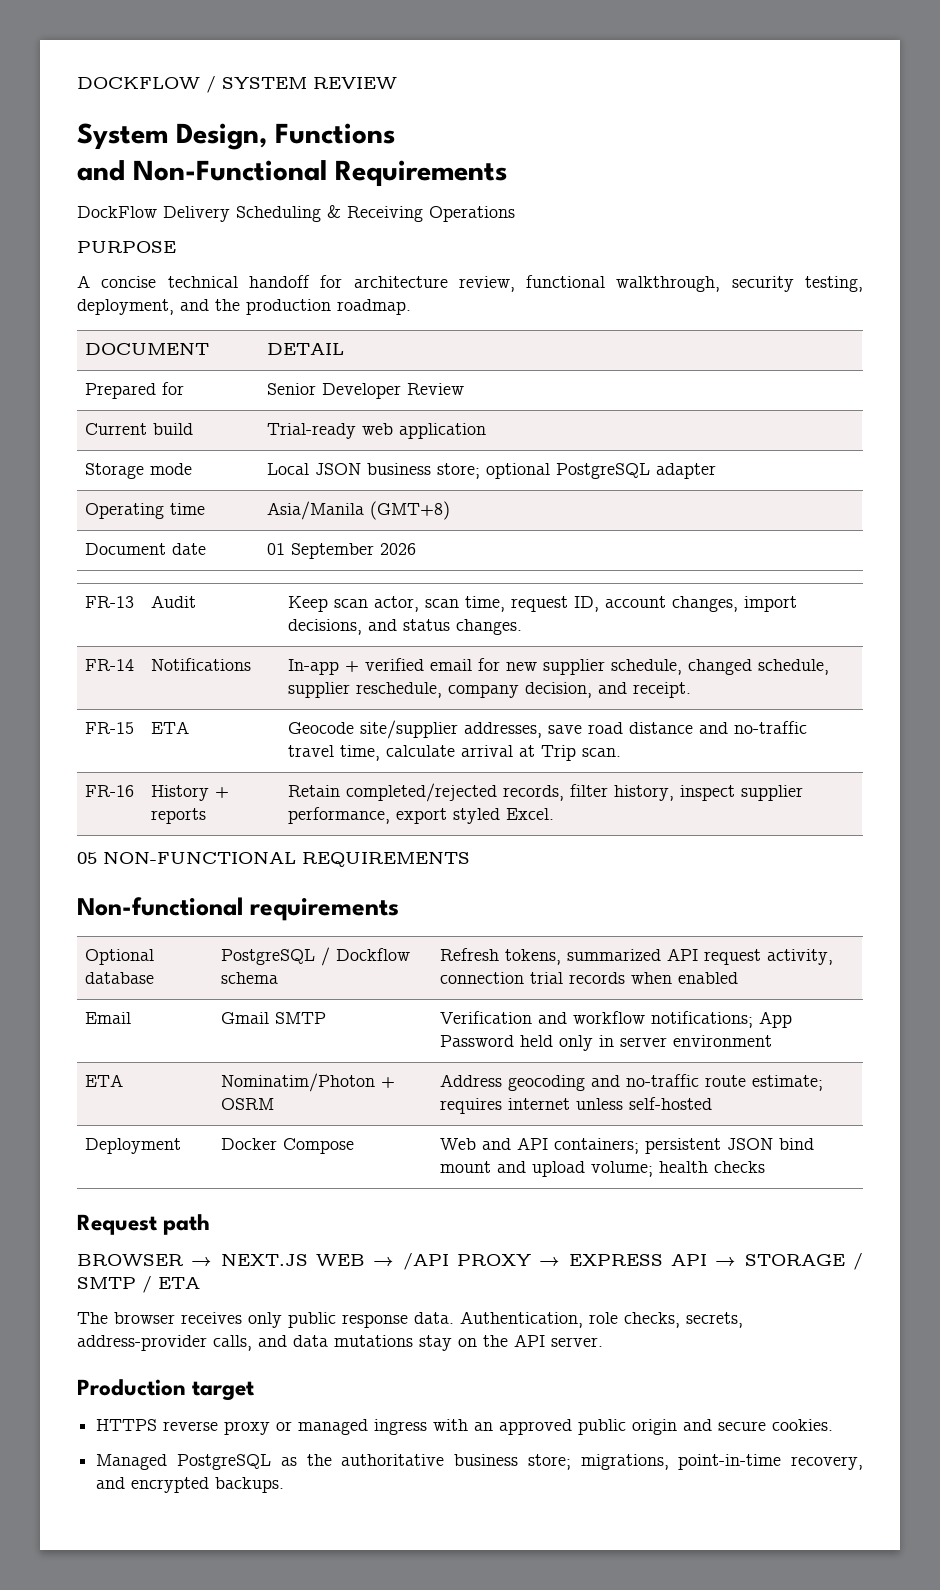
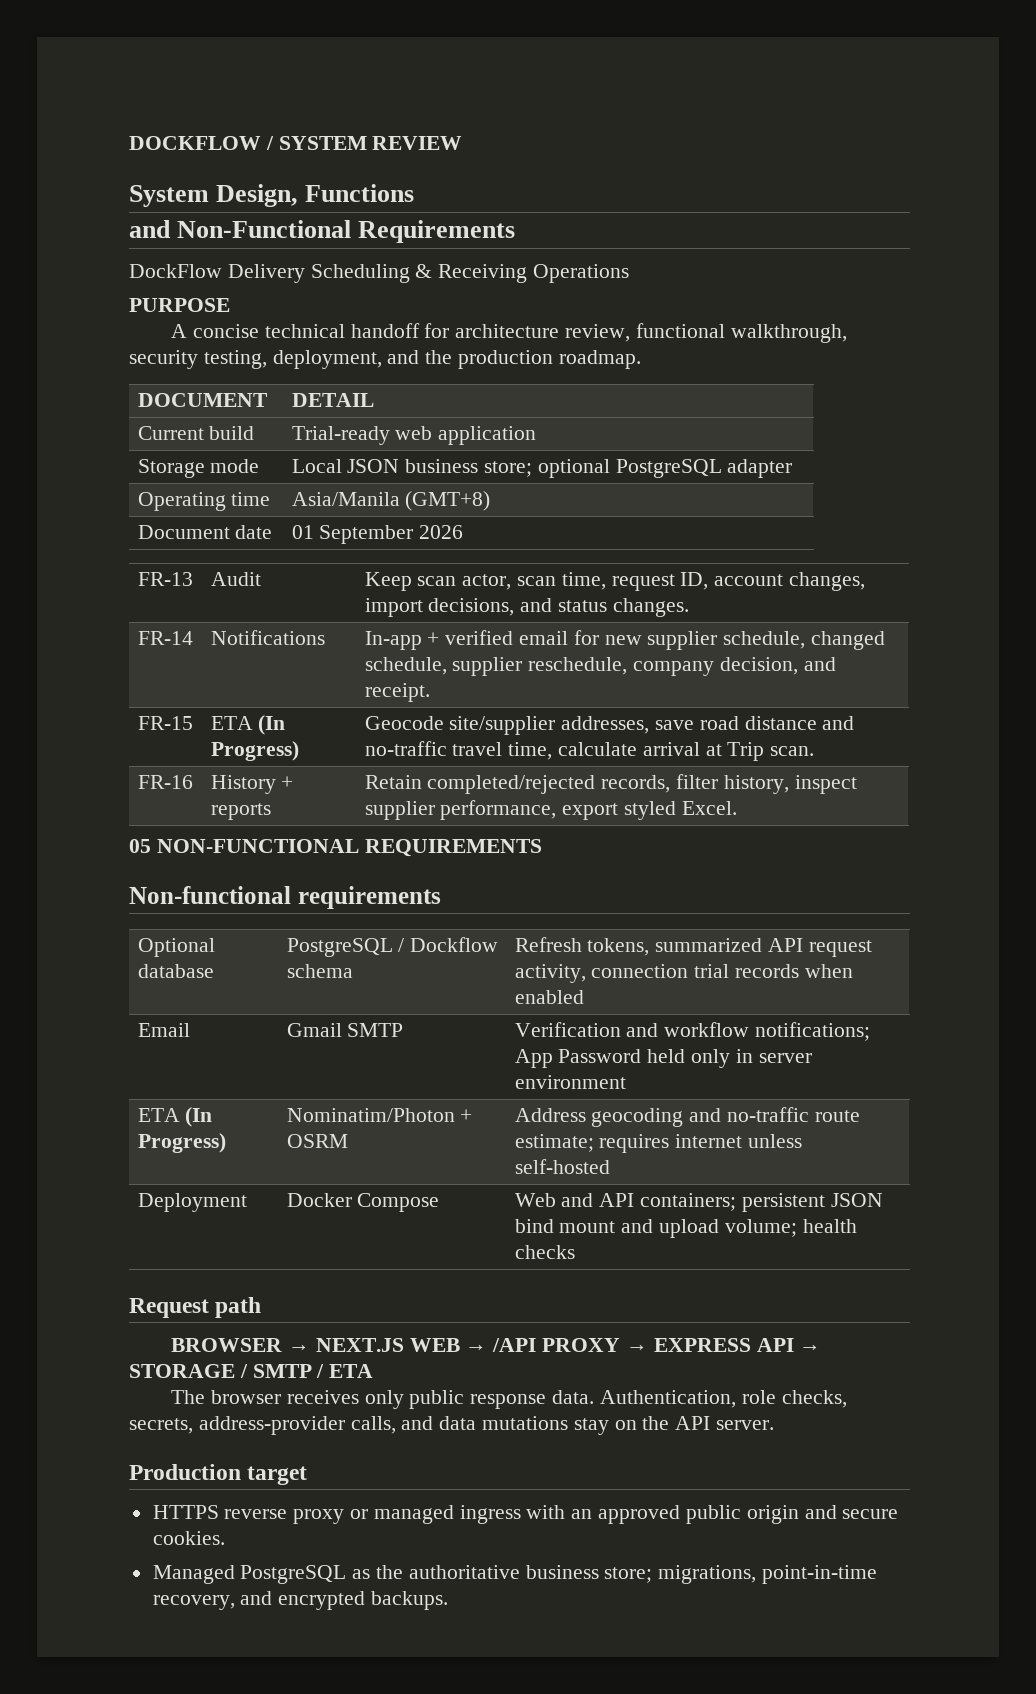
[85,382,185,399] [267,383,465,399] // Prepared for | Senior Developer Review -> (374, 400) none
(190, 727) none -> [258,715,286,735] [210,741,299,761] (In Progress)
(124, 1080) none -> [185,1107,213,1127] [137,1133,226,1153] (In Progress)

